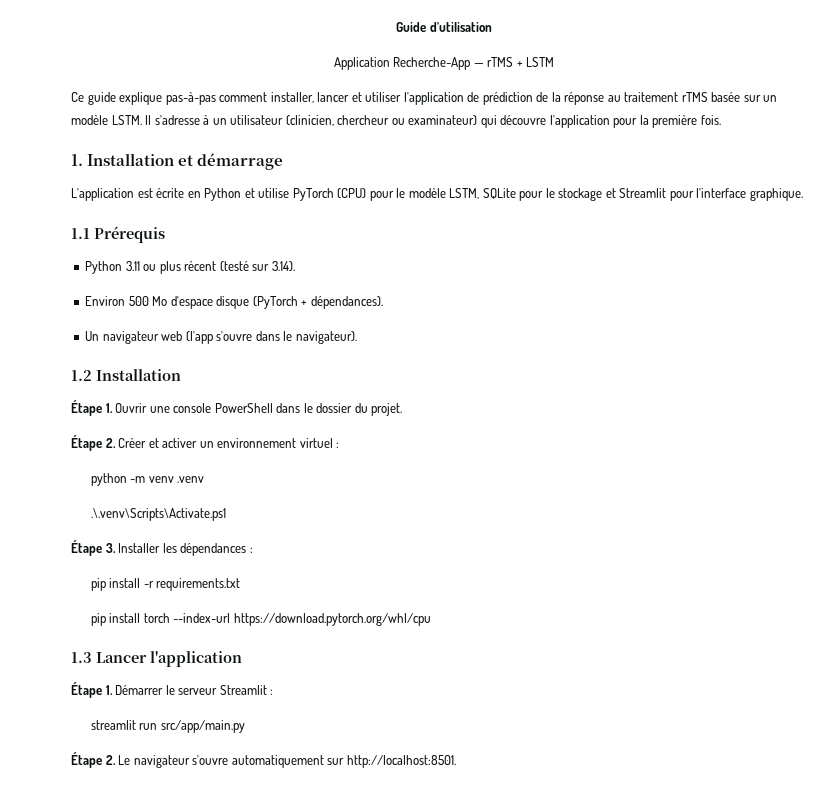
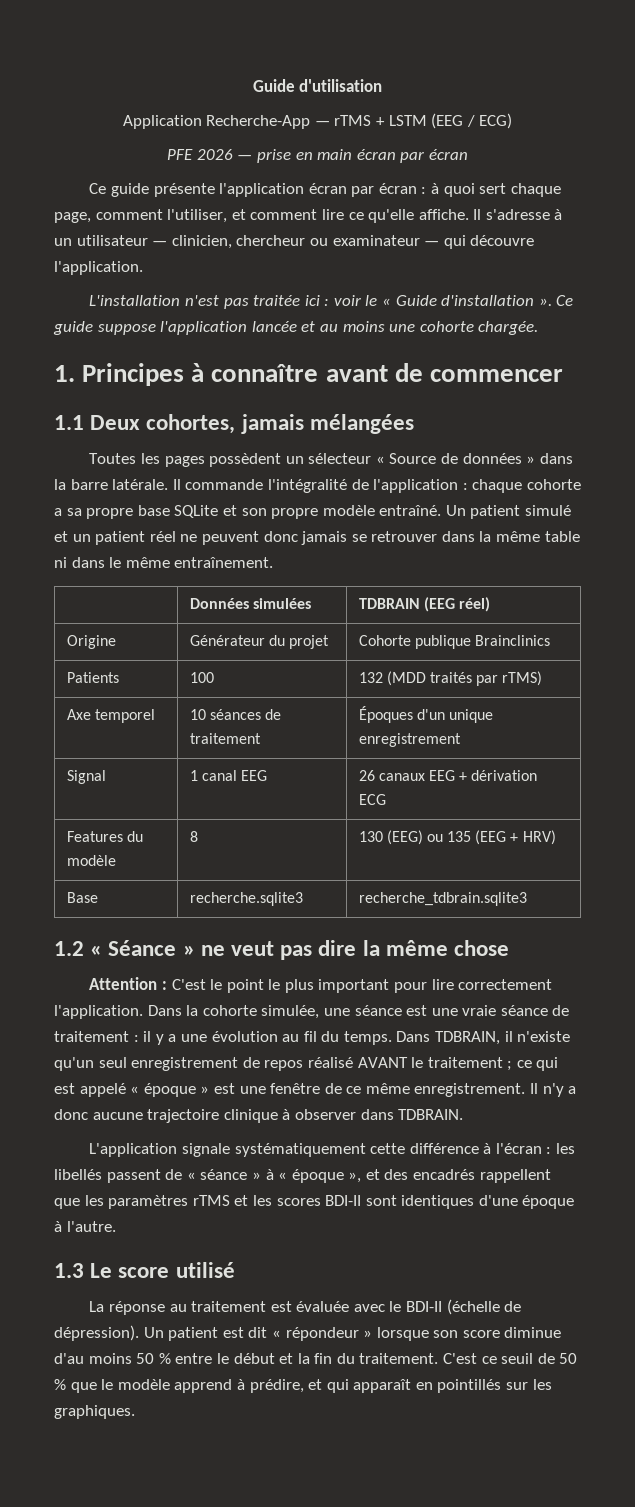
[71,92,778,105] [71,115,142,125] // Ce guide explique pas-à-pas comment installer, lancer et utiliser l'application de prédiction de la réponse au traitement rTMS basée sur un modèle LSTM. -> [431,113,513,129] [167,149,468,163] [89,183,561,197] [54,209,469,223] (EEG / ECG) // PFE 2026 — prise en main écran par écran // Ce guide présente l'application écran par écran : à quoi sert chaque page, comment l'utiliser, et comment lire ce qu'elle affiche.
[285,115,721,128] [71,153,284,170] [71,188,803,201] [71,226,165,243] [85,261,295,274] [85,296,383,309] [85,331,357,344] [71,369,181,381] [71,400,403,416] [71,435,340,451] [90,473,205,486] [90,508,226,521] [71,540,253,556] [90,578,241,591] [90,613,431,626] [71,651,242,667] [71,682,274,698] [90,720,245,733] [71,752,456,768] (clinicien, chercheur ou examinateur) qui découvre l'application pour la première fois. // 1. Installation et démarrage // L'application est écrite en Python et utilise PyTorch (CPU) pour le modèle LSTM, SQLite pour le stockage et Streamlit pour l'interface graphique. // 1.1 Prérequis // Python 3.11 ou plus récent (testé sur 3.14). // Environ 500 Mo d'espace disque (PyTorch + dépendances). // Un navigateur web (l'app s'ouvre dans le navigateur). // 1.2 Installation // Étape 1. Ouvrir une console PowerShell dans le dossier du projet. // Étape 2. Créer et activer un environnement virtuel : // python -m venv .venv // .\.venv\Scripts\Activate.ps1 // Étape 3. Installer les dépendances : // pip install -r requirements.txt // pip install torch --index-url https://download.pytorch.org/whl/cpu // 1.3 Lancer l'application // Étape 1. Démarrer le serveur Streamlit : // streamlit run src/app/main.py // Étape 2. Le navigateur s'ouvre automatiquement sur http://localhost:8501. -> [152,235,535,249] [54,261,143,275] [89,295,574,309] [53,321,539,335] [54,363,563,386] [54,414,414,434] [89,453,573,467] [54,479,581,493] [54,505,572,519] [54,531,580,545] [54,557,274,568] [189,598,311,609] [358,597,490,612] [66,635,116,649] [189,635,329,649] [358,635,550,649] [66,672,119,683] [189,672,214,683] [358,671,543,686] [66,709,155,723] [189,709,281,720] [189,733,261,744] [358,706,493,723] [358,733,461,747] [66,770,106,784] [189,770,267,781] [358,770,538,781] [358,794,386,805] [66,831,143,842] [66,855,116,866] [189,831,198,842] [358,830,556,845] [66,892,98,903] [189,892,303,906] [358,892,527,906] [54,940,510,960] [89,977,553,993] [54,1005,570,1019] [54,1031,571,1045] [54,1057,559,1071] [54,1083,577,1097] [54,1109,464,1123] [89,1143,576,1157] [54,1169,551,1183] [54,1195,575,1209] [54,1221,116,1232] [54,1262,235,1278] [89,1299,522,1315] [54,1325,562,1341] [54,1353,578,1364] [54,1379,552,1393] [54,1405,135,1419] — clinicien, chercheur ou examinateur — qui découvre l'application. // L'installation n'est pas traitée ici : voir le « Guide d'installation ». Ce guide suppose l'application lancée et au moins une cohorte chargée. // 1. Principes à connaître avant de commencer // 1.1 Deux cohortes, jamais mélangées // Toutes les pages possèdent un sélecteur « Source de données » dans la barre latérale. Il commande l'intégralité de l'application : chaque cohorte a sa propre base SQLite et son propre modèle entraîné. Un patient simulé et un patient réel ne peuvent donc jamais se retrouver dans la même table ni dans le même entraînement. // | Données simulées | TDBRAIN (EEG réel) // Origine | Générateur du projet | Cohorte publique Brainclinics // Patients | 100 | 132 (MDD traités par rTMS) // Axe temporel | 10 séances de traitement | Époques d'un unique enregistrement // Signal | 1 canal EEG | 26 canaux EEG + dérivation ECG // Features du modèle | 8 | 130 (EEG) ou 135 (EEG + HRV) // Base | recherche.sqlite3 | recherche_tdbrain.sqlite3 // 1.2 « Séance » ne veut pas dire la même chose // Attention : C'est le point le plus important pour lire correctement l'application. Dans la cohorte simulée, une séance est une vraie séance de traitement : il y a une évolution au fil du temps. Dans TDBRAIN, il n'existe qu'un seul enregistrement de repos réalisé AVANT le traitement ; ce qui est appelé « époque » est une fenêtre de ce même enregistrement. Il n'y a donc aucune trajectoire clinique à observer dans TDBRAIN. // L'application signale systématiquement cette différence à l'écran : les libellés passent de « séance » à « époque », et des encadrés rappellent que les paramètres rTMS et les scores BDI-II sont identiques d'une époque à l'autre. // 1.3 Le score utilisé // La réponse au traitement est évaluée avec le BDI-II (échelle de dépression). Un patient est dit « répondeur » lorsque son score diminue d'au moins 50 % entre le début et la fin du traitement. C'est ce seuil de 50 % que le modèle apprend à prédire, et qui apparaît en pointillés sur les graphiques.

